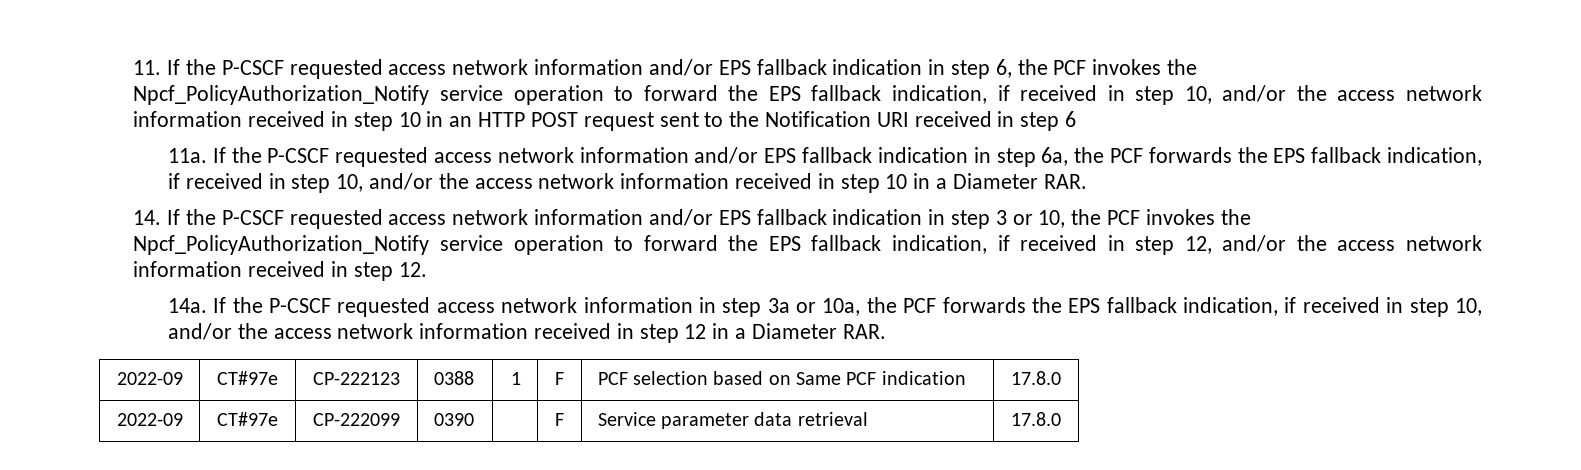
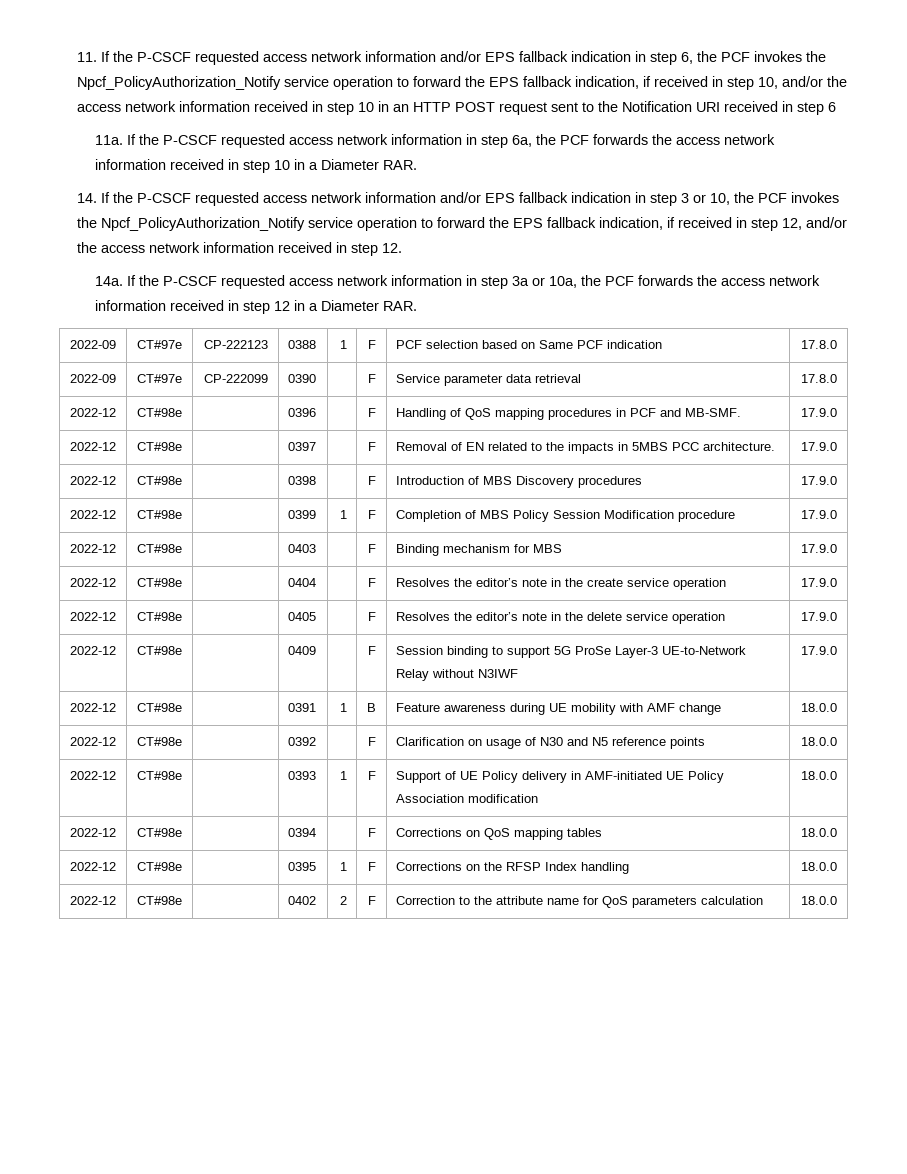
[694,147,968,164] and/or EPS fallback indication -> (462, 139) none
[1273,147,1482,166] [167,173,469,193] EPS fallback indication, if received in step 10, and/or the -> (672, 139) none
[1068,297,1482,317] [167,323,268,340] EPS fallback indication, if received in step 10, and/or the -> (717, 280) none
(1061, 419) none -> [70,408,116,417] [137,408,182,417] [288,408,317,417] [367,408,376,417] [396,408,742,420] [800,408,837,417] [70,442,116,451] [137,442,182,451] [288,442,317,451] [367,442,376,451] [396,442,776,454] [800,442,837,451] [70,476,116,485] [137,476,182,485] [288,476,317,485] [367,476,376,485] [396,476,643,488] [800,476,837,485] [70,510,116,519] [137,510,182,519] [288,510,317,519] [339,510,347,519] [367,510,376,519] [396,510,736,522] [800,510,837,519] [70,544,116,553] [137,544,182,553] [288,544,317,553] [367,544,376,553] [396,544,563,556] [800,544,837,553] [70,578,116,587] [137,578,182,587] [288,578,317,587] [367,578,376,587] [396,578,727,590] [800,578,837,587] [70,612,116,621] [137,612,182,621] [288,612,317,621] [367,612,376,621] [396,612,726,624] [800,612,837,621] [70,646,116,655] [137,646,182,655] [288,646,317,655] [367,646,376,655] [396,646,747,658] [396,669,519,681] [800,646,837,655] [70,703,116,712] [137,703,182,712] [288,703,317,712] [339,703,347,712] [367,703,376,712] [396,703,722,715] [800,703,837,712] [70,737,116,746] [137,737,182,746] [288,737,317,746] [367,737,376,746] [396,737,706,749] [800,737,837,746] [70,771,116,780] [137,771,182,780] [288,771,317,780] [339,771,347,780] [367,771,376,780] [396,771,725,783] [396,794,539,803] [800,771,837,780] [70,828,116,837] [137,828,182,837] [288,828,317,837] [367,828,376,837] [396,828,603,840] [800,828,837,837] [70,862,116,871] [137,862,182,871] [288,862,317,871] [339,862,347,871] [367,862,376,871] [396,862,630,874] [800,862,837,871] [70,896,116,905] [137,896,182,905] [288,896,317,905] [339,896,347,905] [367,896,376,905] [396,896,764,908] [800,896,837,905] // 2022-12 | CT#98e | | 0396 | | F | Handling of QoS mapping procedures in PCF and MB-SMF. | 17.9.0 // 2022-12 | CT#98e | | 0397 | | F | Removal of EN related to the impacts in 5MBS PCC architecture. | 17.9.0 // 2022-12 | CT#98e | | 0398 | | F | Introduction of MBS Discovery procedures | 17.9.0 // 2022-12 | CT#98e | | 0399 | 1 | F | Completion of MBS Policy Session Modification procedure | 17.9.0 // 2022-12 | CT#98e | | 0403 | | F | Binding mechanism for MBS | 17.9.0 // 2022-12 | CT#98e | | 0404 | | F | Resolves the editor’s note in the create service operation | 17.9.0 // 2022-12 | CT#98e | | 0405 | | F | Resolves the editor’s note in the delete service operation | 17.9.0 // 2022-12 | CT#98e | | 0409 | | F | Session binding to support 5G ProSe Layer-3 UE-to-Network Relay without N3IWF | 17.9.0 // 2022-12 | CT#98e | | 0391 | 1 | B | Feature awareness during UE mobility with AMF change | 18.0.0 // 2022-12 | CT#98e | | 0392 | | F | Clarification on usage of N30 and N5 reference points | 18.0.0 // 2022-12 | CT#98e | | 0393 | 1 | F | Support of UE Policy delivery in AMF-initiated UE Policy Association modification | 18.0.0 // 2022-12 | CT#98e | | 0394 | | F | Corrections on QoS mapping tables | 18.0.0 // 2022-12 | CT#98e | | 0395 | 1 | F | Corrections on the RFSP Index handling | 18.0.0 // 2022-12 | CT#98e | | 0402 | 2 | F | Correction to the attribute name for QoS parameters calculation | 18.0.0

